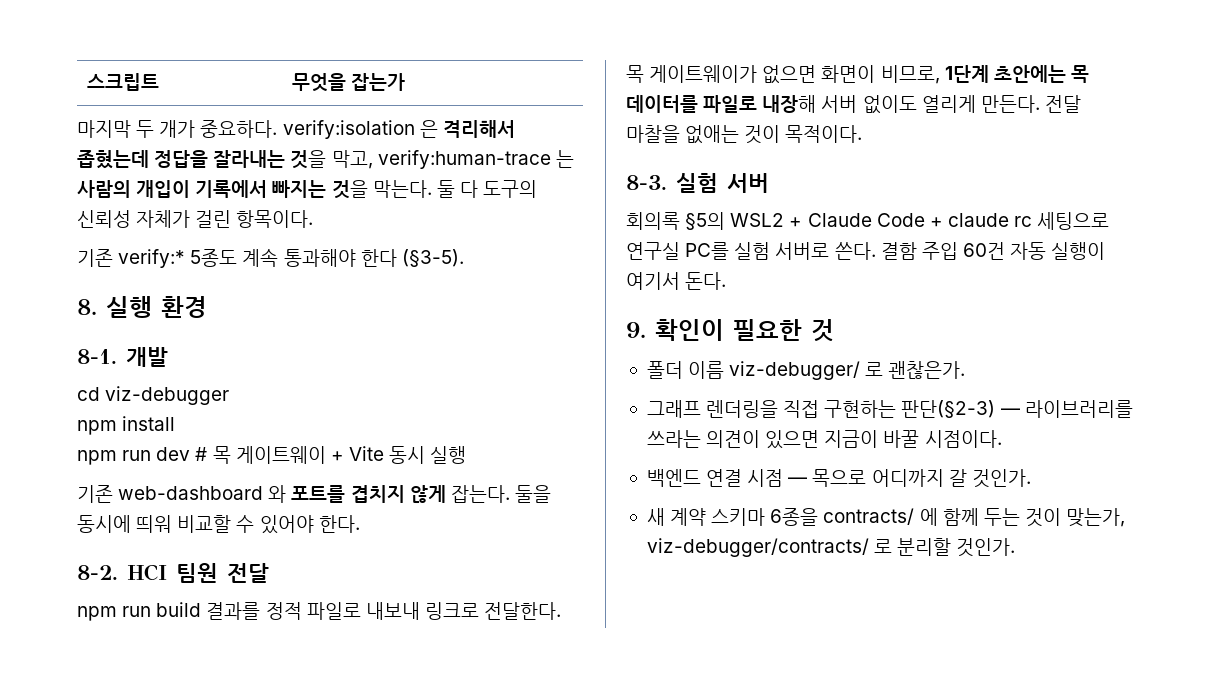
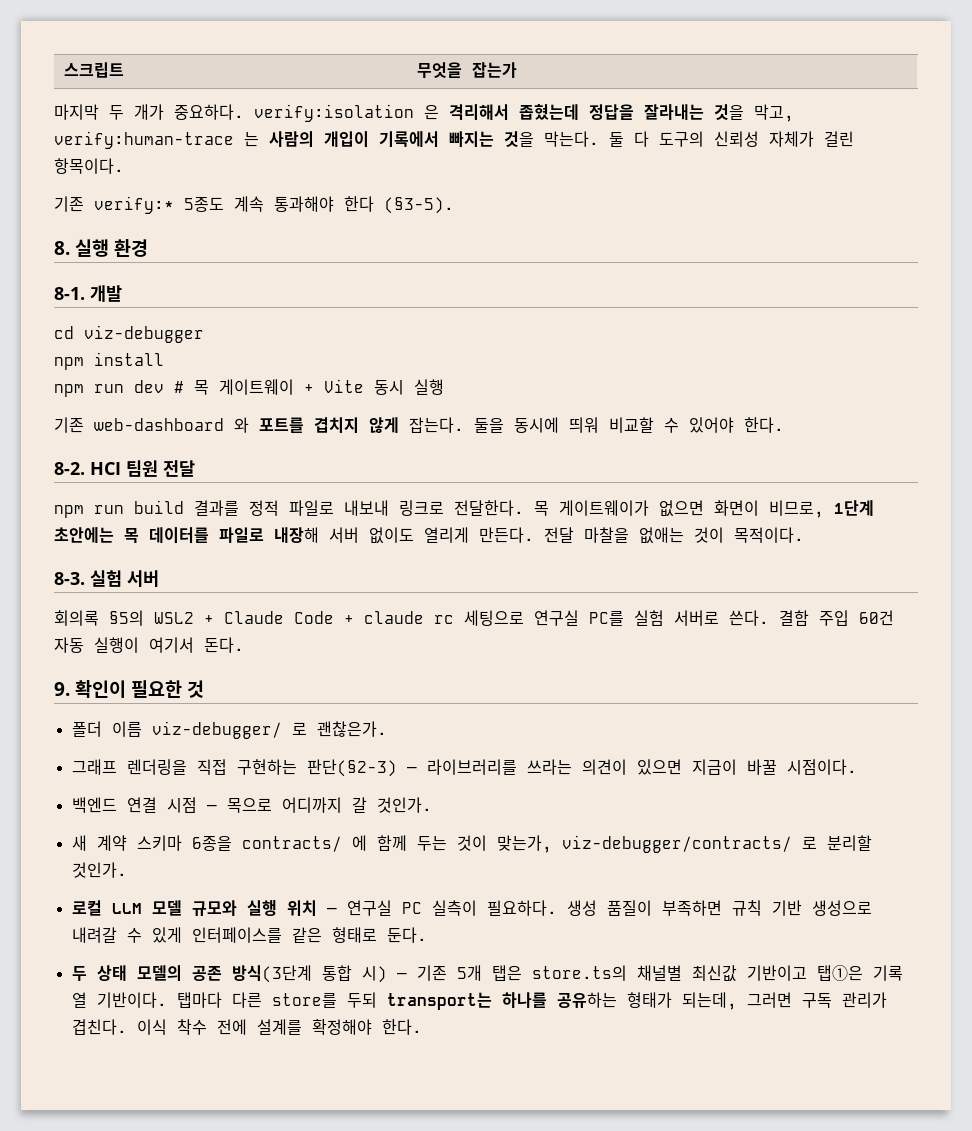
(1016, 547) none -> [71,899,872,916] [71,927,427,943] [71,965,903,983] [71,992,887,1010] [71,1019,422,1035] // 로컬 LLM 모델 규모와 실행 위치 — 연구실 PC 실측이 필요하다. 생성 품질이 부족하면 규칙 기반 생성으로 내려갈 수 있게 인터페이스를 같은 형태로 둔다. // 두 상태 모델의 공존 방식(3단계 통합 시) — 기존 5개 탭은 store.ts의 채널별 최신값 기반이고 탭①은 기록 열 기반이다. 탭마다 다른 store를 두되 transport는 하나를 공유하는 형태가 되는데, 그러면 구독 관리가 겹친다. 이식 착수 전에 설계를 확정해야 한다.

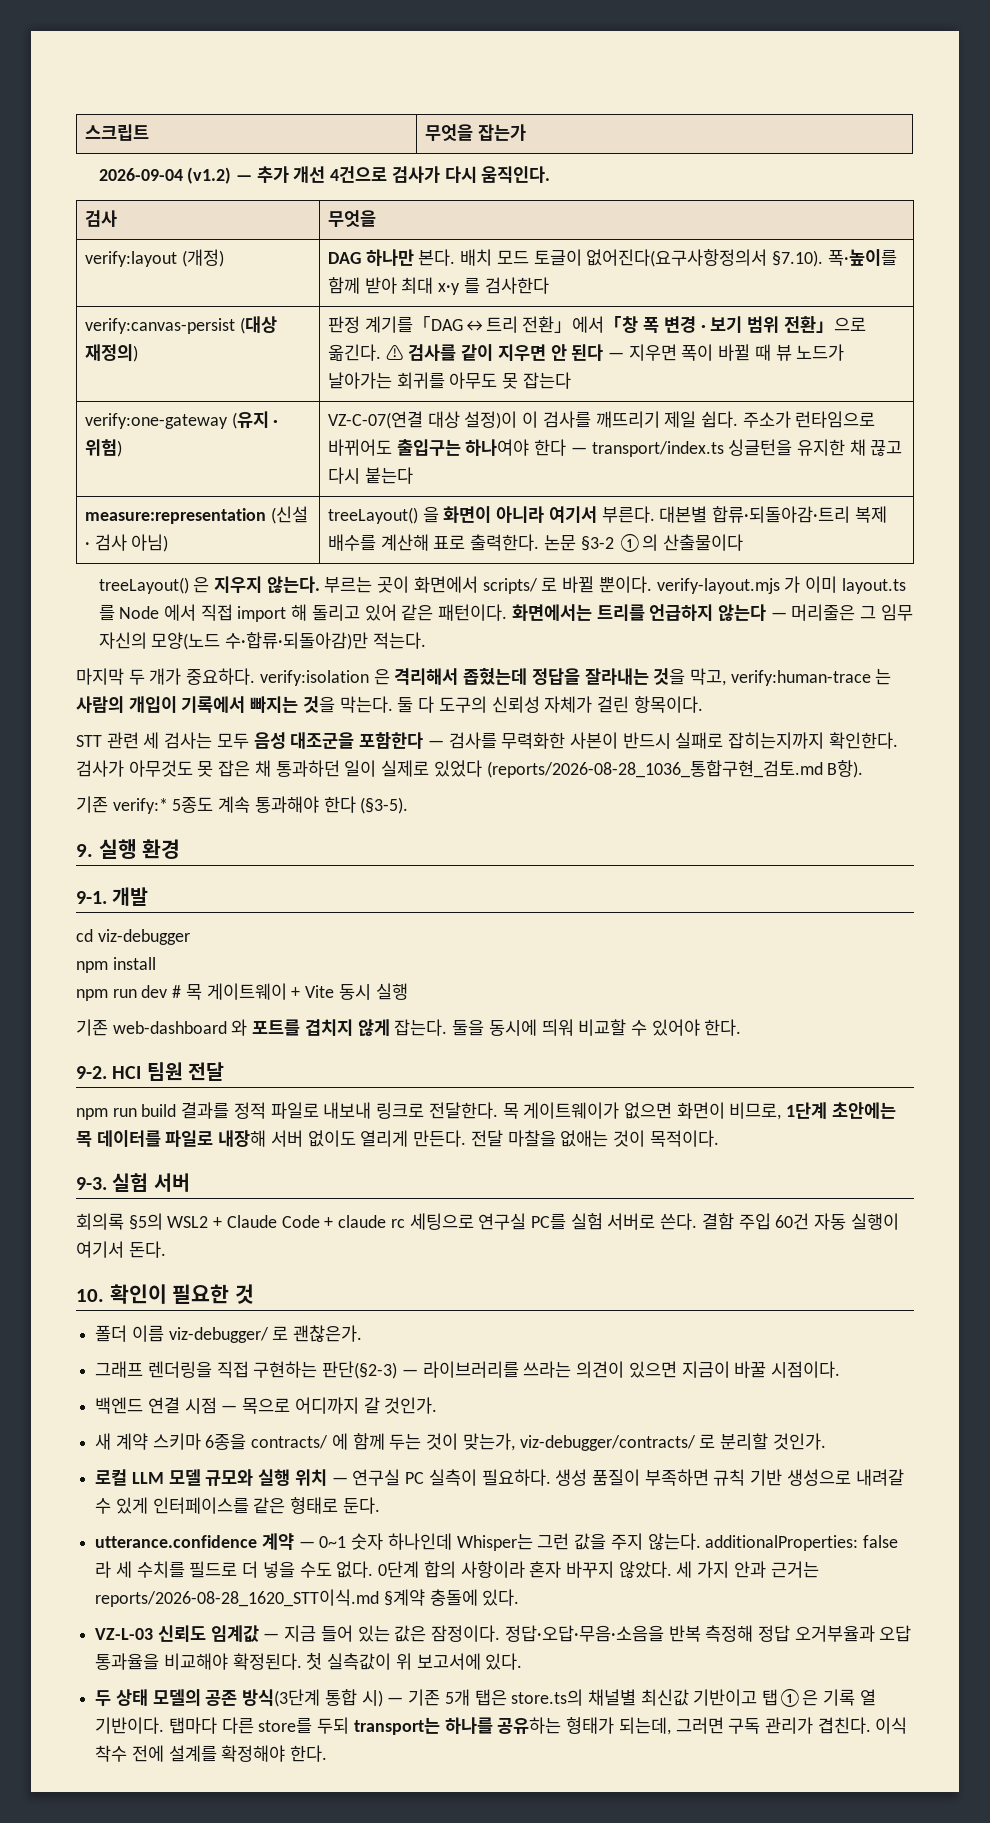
(517, 70) none -> [98,166,551,184] [84,210,117,227] [327,210,376,227] [84,249,224,267] [327,249,897,267] [327,277,549,295] [84,316,277,334] [84,344,138,362] [327,316,866,333] [327,344,845,361] [327,372,571,389] [84,411,279,429] [84,439,122,457] [327,411,876,429] [327,439,903,457] [327,467,413,484] [84,506,308,524] [84,534,169,552] [327,506,887,524] [327,533,743,552] [98,576,906,594] [98,604,913,622] [98,632,426,650] // 2026-09-04 (v1.2) — 추가 개선 4건으로 검사가 다시 움직인다. // 검사 | 무엇을 // verify:layout (개정) | DAG 하나만 본다. 배치 모드 토글이 없어진다(요구사항정의서 §7.10). 폭·높이를 함께 받아 최대 x·y 를 검사한다 // verify:canvas-persist (대상 재정의) | 판정 계기를「DAG↔트리 전환」에서「창 폭 변경 · 보기 범위 전환」으로 옮긴다. ⚠ 검사를 같이 지우면 안 된다 — 지우면 폭이 바뀔 때 뷰 노드가 날아가는 회귀를 아무도 못 잡는다 // verify:one-gateway (유지 · 위험) | VZ-C-07(연결 대상 설정)이 이 검사를 깨뜨리기 제일 쉽다. 주소가 런타임으로 바뀌어도 출입구는 하나여야 한다 — transport/index.ts 싱글턴을 유지한 채 끊고 다시 붙는다 // measure:representation (신설 · 검사 아님) | treeLayout() 을 화면이 아니라 여기서 부른다. 대본별 합류·되돌아감·트리 복제 배수를 계산해 표로 출력한다. 논문 §3-2 ①의 산출물이다 // treeLayout() 은 지우지 않는다. 부르는 곳이 화면에서 scripts/ 로 바뀔 뿐이다. verify-layout.mjs 가 이미 layout.ts 를 Node 에서 직접 import 해 돌리고 있어 같은 패턴이다. 화면에서는 트리를 언급하지 않는다 — 머리줄은 그 임무 자신의 모양(노드 수·합류·되돌아감)만 적는다.
(124, 166) none -> [76,732,898,749] [76,760,864,778] // STT 관련 세 검사는 모두 음성 대조군을 포함한다 — 검사를 무력화한 사본이 반드시 실패로 잡히는지까지 확인한다. 검사가 아무것도 못 잡은 채 통과하던 일이 실제로 있었다 (reports/2026-08-28_1036_통합구현_검토.md B항).
[54,241,70,255] 8. -> [76,844,93,857] 9.
[54,287,85,300] 8-1. -> [76,891,107,904] 9-1.
[54,462,85,475] 8-2. -> [76,1066,107,1079] 9-2.
[54,572,85,585] 8-3. -> [76,1177,107,1190] 9-3.
[54,682,70,696] 9. -> [76,1289,104,1302] 10.
(427, 935) none -> [95,1533,898,1551] [95,1561,819,1578] [95,1589,520,1607] [95,1625,912,1642] [95,1653,523,1670] // utterance.confidence 계약 — 0~1 숫자 하나인데 Whisper는 그런 값을 주지 않는다. additionalProperties: false 라 세 수치를 필드로 더 넣을 수도 없다. 0단계 합의 사항이라 혼자 바꾸지 않았다. 세 가지 안과 근거는 reports/2026-08-28_1620_STT이식.md §계약 충돌에 있다. // VZ-L-03 신뢰도 임계값 — 지금 들어 있는 값은 잠정이다. 정답·오답·무음·소음을 반복 측정해 정답 오거부율과 오답 통과율을 비교해야 확정된다. 첫 실측값이 위 보고서에 있다.

